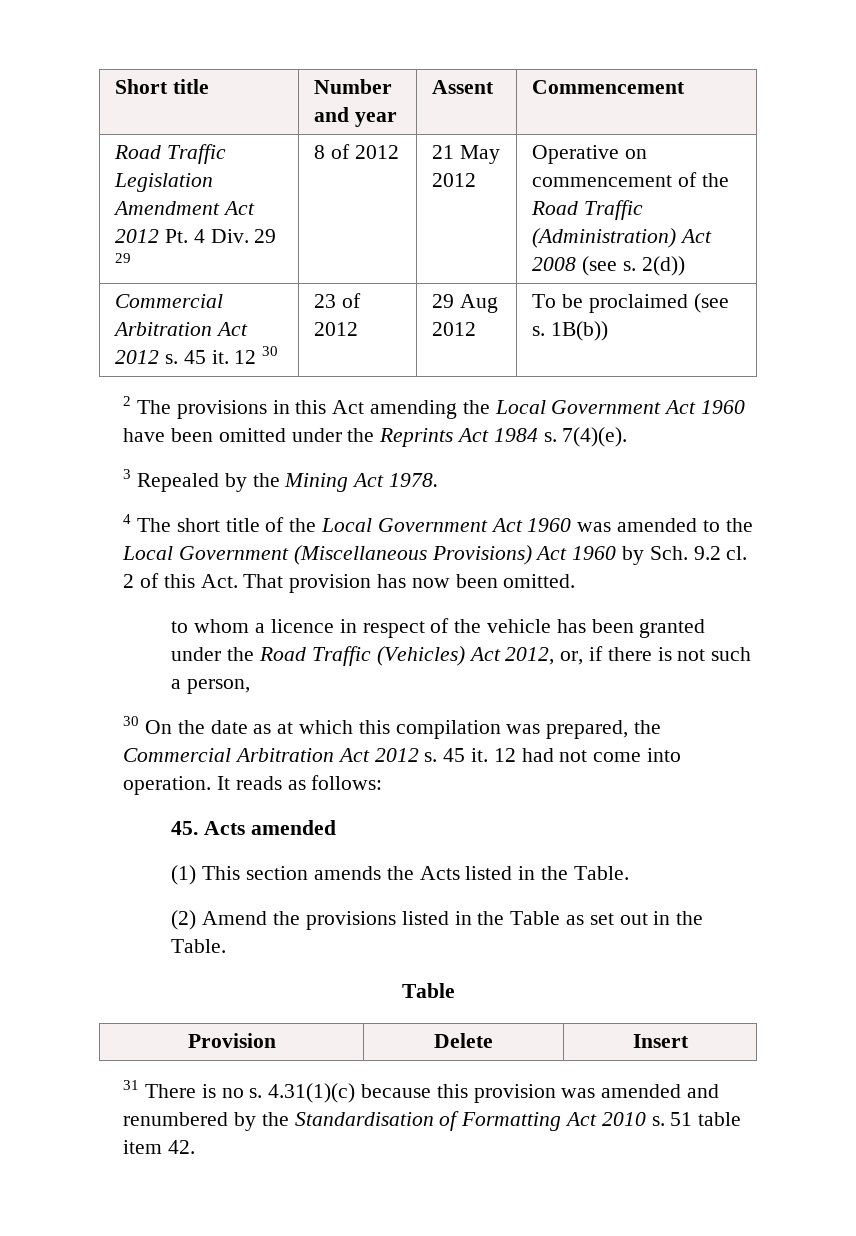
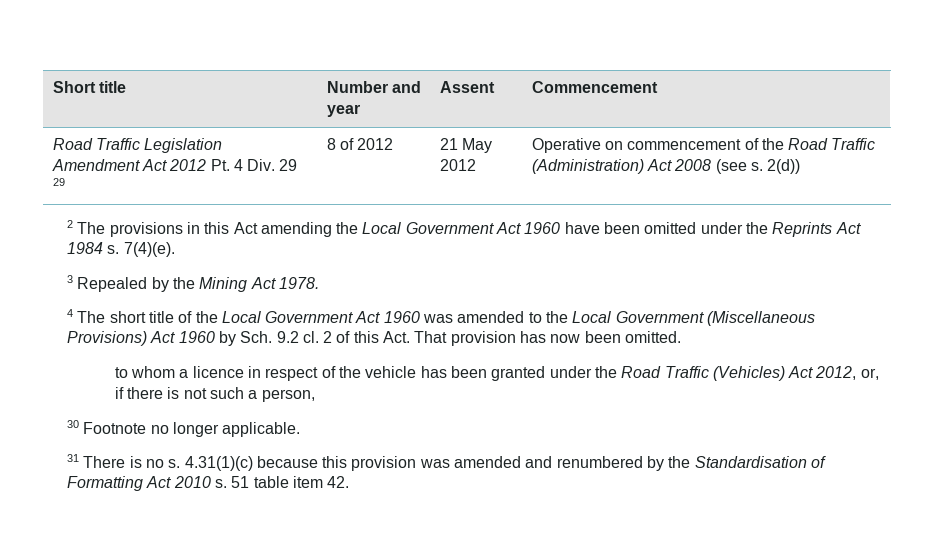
[115,294,224,308] [113,322,248,336] [115,346,279,364] [314,293,361,308] [314,322,359,336] [432,294,498,313] [432,322,477,336] [532,293,729,313] [532,321,608,341] // Commercial Arbitration Act 2012 s. 45 it. 12 30 | 23 of 2012 | 29 Aug 2012 | To be proclaimed (see s. 1B(b)) -> (801, 166) none
[144,720,662,739] [123,748,682,762] [123,775,383,795] [171,820,337,835] [171,865,629,885] [171,910,704,930] [171,939,227,953] [401,983,455,998] [187,1033,276,1048] [434,1033,493,1048] [632,1034,689,1048] On the date as at which this compilation was prepared, the Commercial Arbitration Act 2012 s. 45 it. 12 had not come into operation. It reads as follows: // 45. Acts amended // (1) This section amends the Acts listed in the Table. // (2) Amend the provisions listed in the Table as set out in the Table. // Table // Provision | Delete | Insert -> [83,422,301,437] Footnote no longer applicable.

